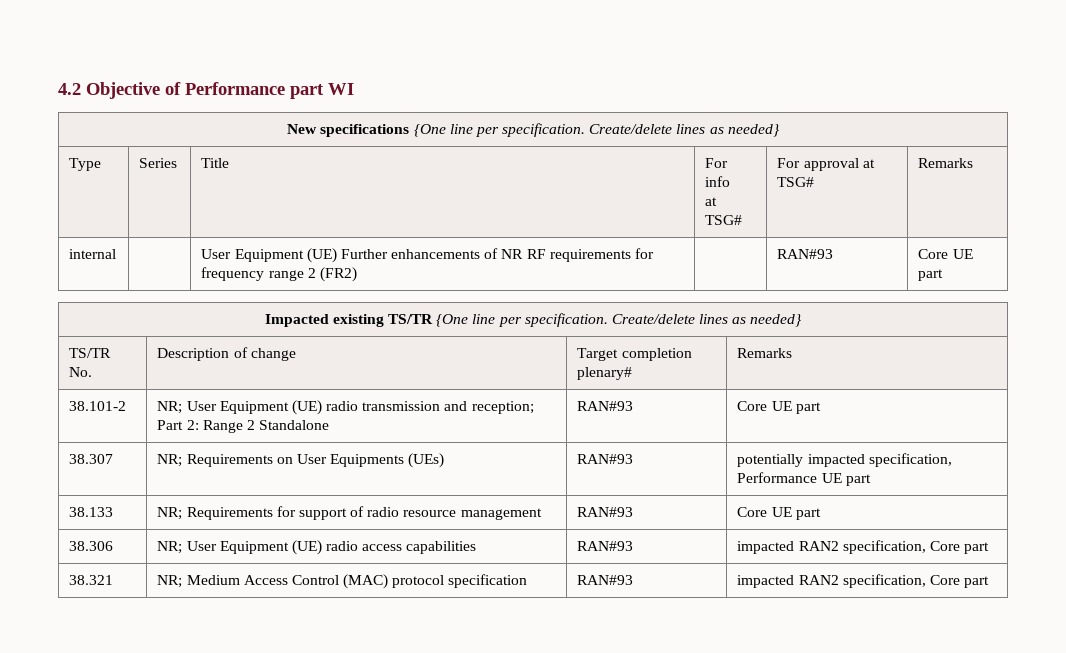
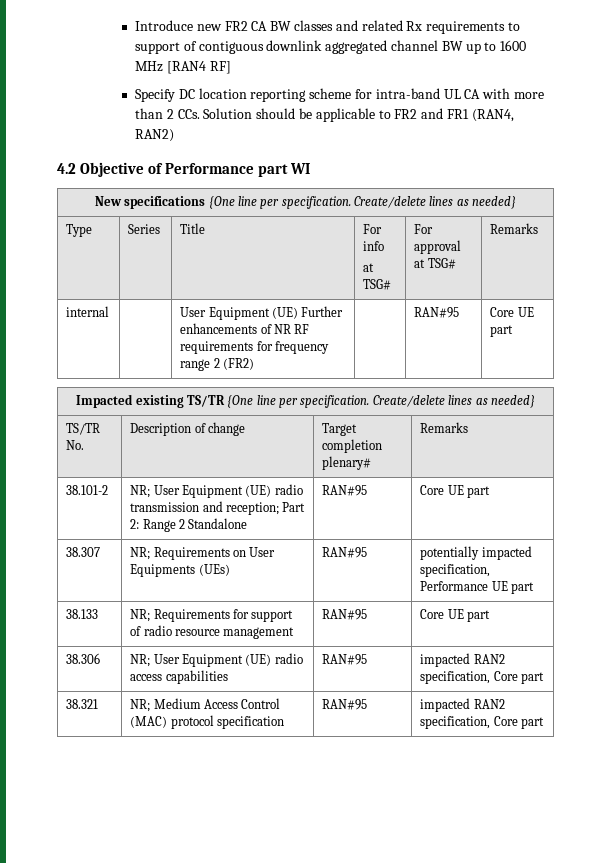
(58, 89) none -> [135,20,520,34] [135,40,527,54] [135,61,231,74] [135,88,544,102] [135,108,514,122] [135,129,175,142] Introduce new FR2 CA BW classes and related Rx requirements to support of contiguous downlink aggregated channel BW up to 1600 MHz [RAN4 RF] // Specify DC location reporting scheme for intra-band UL CA with more than 2 CCs. Solution should be applicable to FR2 and FR1 (RAN4, RAN2) //
[777,249,834,259] RAN#93 -> [414,307,460,318] RAN#95
[577,401,634,411] RAN#93 -> [322,485,368,496] RAN#95
[577,454,634,464] RAN#93 -> [322,547,368,558] RAN#95
[577,507,634,517] RAN#93 -> [322,609,368,620] RAN#95
[577,541,634,551] RAN#93 -> [322,654,368,665] RAN#95
[577,575,634,585] RAN#93 -> [322,699,368,710] RAN#95

